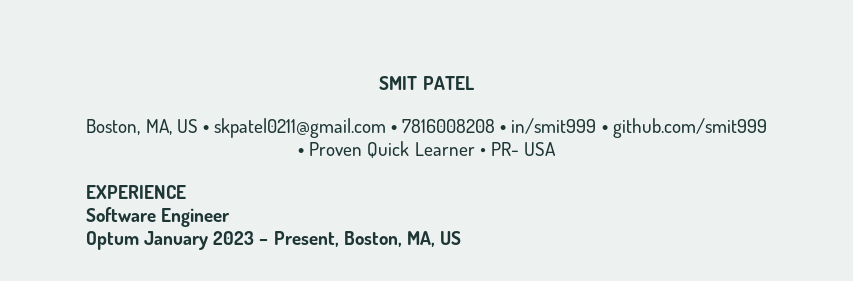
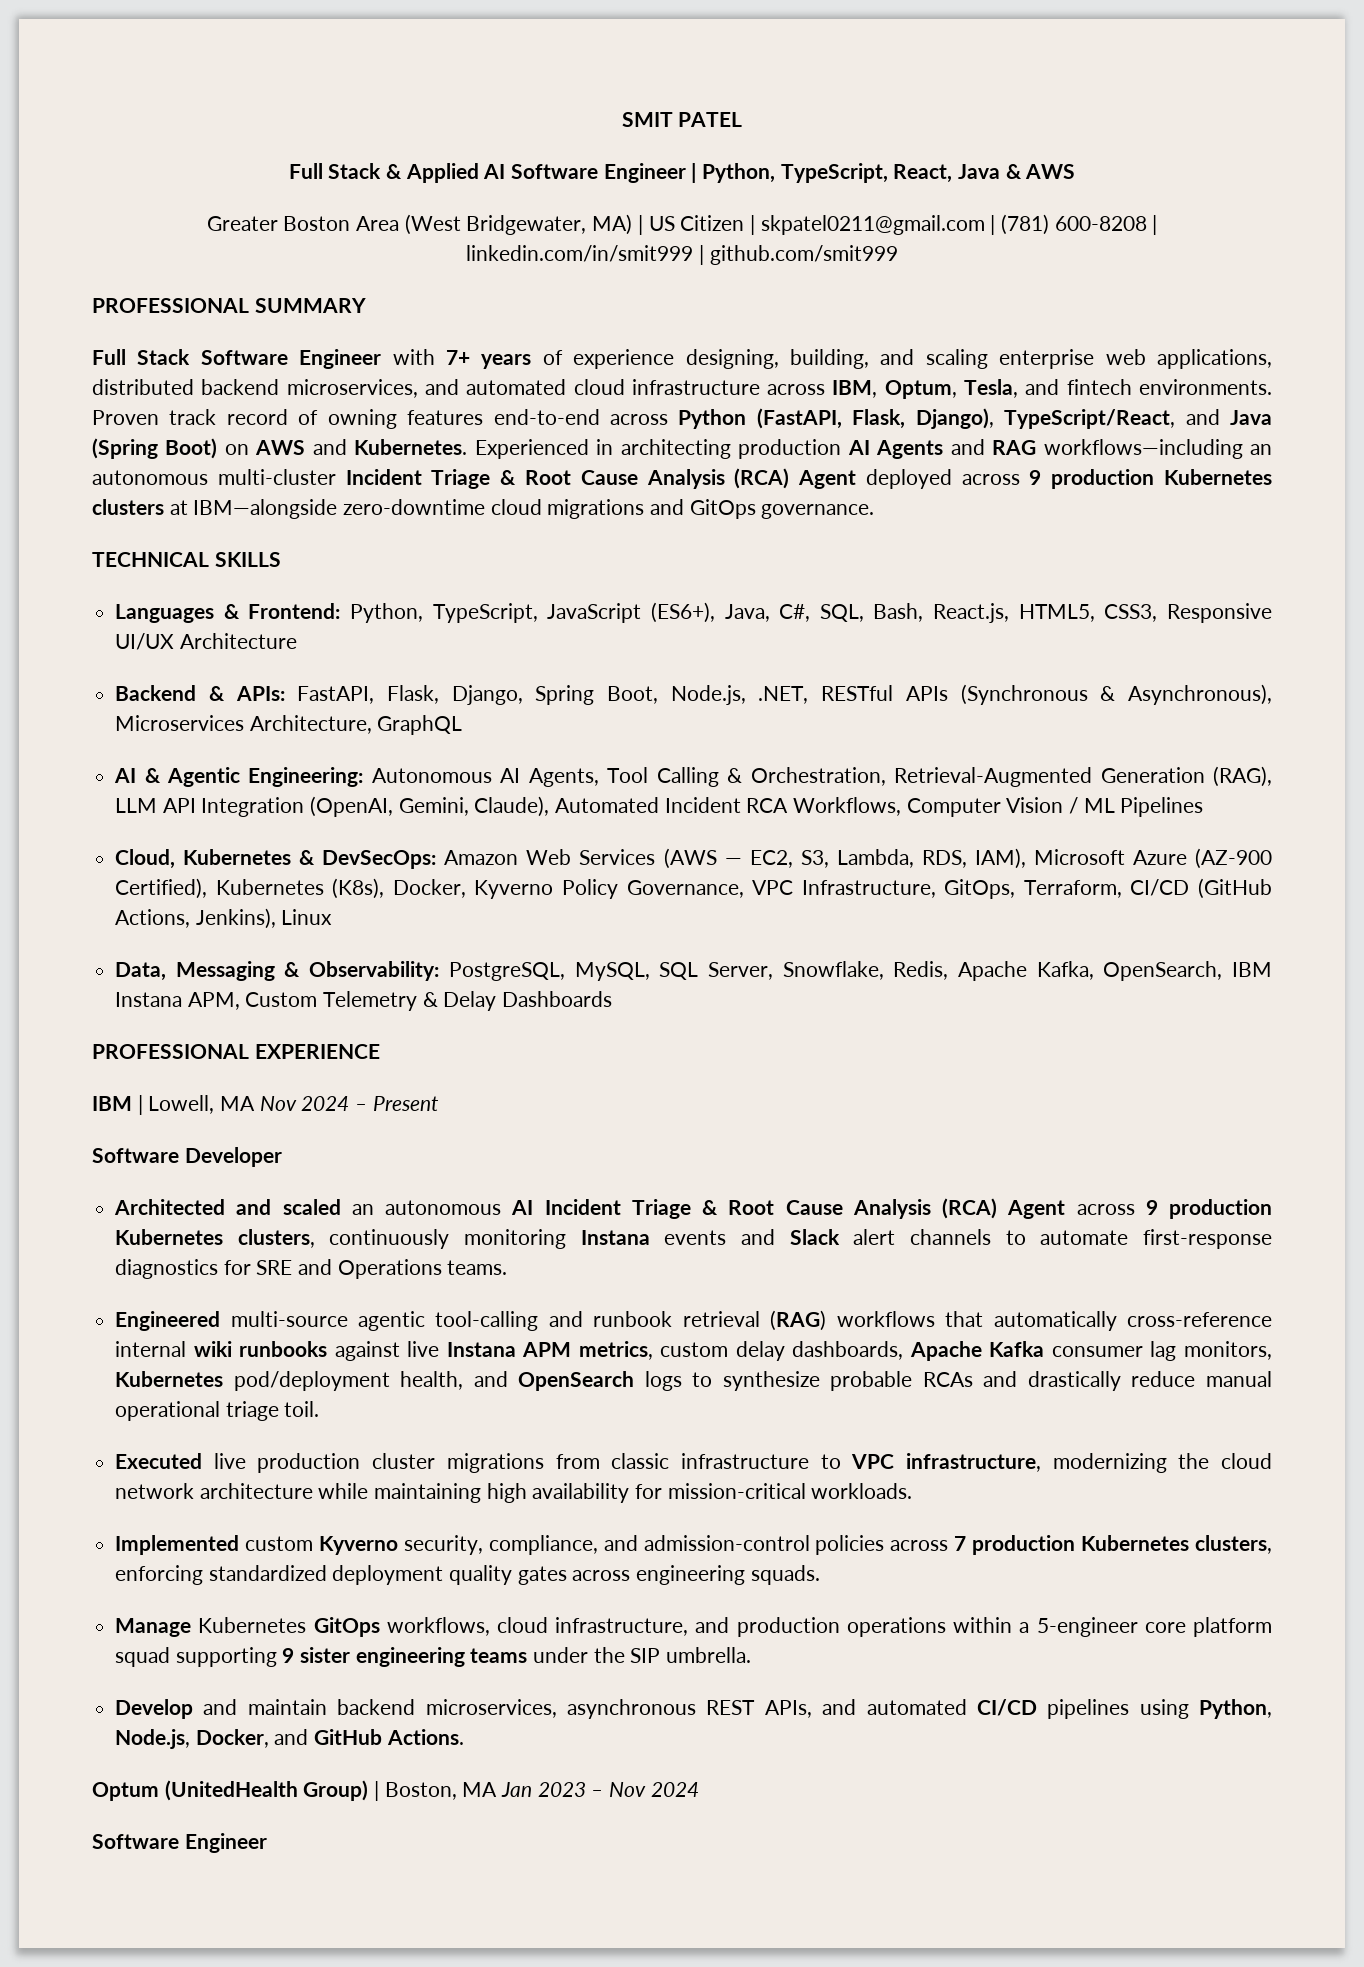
[86,118,767,138] [298,141,556,158] [86,185,186,199] [86,207,231,227] [86,231,461,250] Boston, MA, US • skpatel0211@gmail.com • 7816008208 • in/smit999 • github.com/smit999 • Proven Quick Learner • PR- USA // EXPERIENCE // Software Engineer // Optum January 2023 – Present, Boston, MA, US -> [288,163,1076,183] [206,214,1158,235] [466,245,898,265] [92,298,366,313] [92,349,1272,369] [92,379,1272,399] [92,408,1272,429] [92,438,1273,459] [92,468,1272,489] [92,499,875,519] [92,552,281,567] [115,602,1272,623] [115,633,297,650] [115,684,1272,705] [115,715,463,735] [114,766,1272,787] [115,796,1204,817] [115,848,1272,869] [115,878,1273,899] [115,908,333,929] [115,961,1273,981] [115,991,613,1011] [92,1044,380,1059] [92,1095,439,1115] [92,1147,282,1167] [114,1198,1272,1219] [115,1229,1272,1249] [115,1259,508,1279] [115,1310,1273,1331] [115,1341,1272,1361] [115,1371,1272,1391] [115,1401,320,1421] [115,1453,1273,1473] [115,1483,913,1503] [115,1535,1272,1555] [115,1565,820,1585] [115,1617,1273,1637] [115,1647,752,1667] [115,1699,1272,1719] [115,1729,464,1749] [92,1780,699,1801] [92,1833,267,1853] Full Stack & Applied AI Software Engineer | Python, TypeScript, React, Java & AWS // Greater Boston Area (West Bridgewater, MA) | US Citizen | skpatel0211@gmail.com | (781) 600-8208 | linkedin.com/in/smit999 | github.com/smit999 // PROFESSIONAL SUMMARY // Full Stack Software Engineer with 7+ years of experience designing, building, and scaling enterprise web applications, distributed backend microservices, and automated cloud infrastructure across IBM, Optum, Tesla, and fintech environments. Proven track record of owning features end-to-end across Python (FastAPI, Flask, Django), TypeScript/React, and Java (Spring Boot) on AWS and Kubernetes. Experienced in architecting production AI Agents and RAG workflows—including an autonomous multi-cluster Incident Triage & Root Cause Analysis (RCA) Agent deployed across 9 production Kubernetes clusters at IBM—alongside zero-downtime cloud migrations and GitOps governance. // TECHNICAL SKILLS // Languages & Frontend: Python, TypeScript, JavaScript (ES6+), Java, C#, SQL, Bash, React.js, HTML5, CSS3, Responsive UI/UX Architecture // Backend & APIs: FastAPI, Flask, Django, Spring Boot, Node.js, .NET, RESTful APIs (Synchronous & Asynchronous), Microservices Architecture, GraphQL // AI & Agentic Engineering: Autonomous AI Agents, Tool Calling & Orchestration, Retrieval-Augmented Generation (RAG), LLM API Integration (OpenAI, Gemini, Claude), Automated Incident RCA Workflows, Computer Vision / ML Pipelines // Cloud, Kubernetes & DevSecOps: Amazon Web Services (AWS — EC2, S3, Lambda, RDS, IAM), Microsoft Azure (AZ-900 Certified), Kubernetes (K8s), Docker, Kyverno Policy Governance, VPC Infrastructure, GitOps, Terraform, CI/CD (GitHub Actions, Jenkins), Linux // Data, Messaging & Observability: PostgreSQL, MySQL, SQL Server, Snowflake, Redis, Apache Kafka, OpenSearch, IBM Instana APM, Custom Telemetry & Delay Dashboards // PROFESSIONAL EXPERIENCE // IBM | Lowell, MA Nov 2024 – Present // Software Developer // Architected and scaled an autonomous AI Incident Triage & Root Cause Analysis (RCA) Agent across 9 production Kubernetes clusters, continuously monitoring Instana events and Slack alert channels to automate first-response diagnostics for SRE and Operations teams. // Engineered multi-source agentic tool-calling and runbook retrieval (RAG) workflows that automatically cross-reference internal wiki runbooks against live Instana APM metrics, custom delay dashboards, Apache Kafka consumer lag monitors, Kubernetes pod/deployment health, and OpenSearch logs to synthesize probable RCAs and drastically reduce manual operational triage toil. // Executed live production cluster migrations from classic infrastructure to VPC infrastructure, modernizing the cloud network architecture while maintaining high availability for mission-critical workloads. // Implemented custom Kyverno security, compliance, and admission-control policies across 7 production Kubernetes clusters, enforcing standardized deployment quality gates across engineering squads. // Manage Kubernetes GitOps workflows, cloud infrastructure, and production operations within a 5-engineer core platform squad supporting 9 sister engineering teams under the SIP umbrella. // Develop and maintain backend microservices, asynchronous REST APIs, and automated CI/CD pipelines using Python, Node.js, Docker, and GitHub Actions. // Optum (UnitedHealth Group) | Boston, MA Jan 2023 – Nov 2024 // Software Engineer

